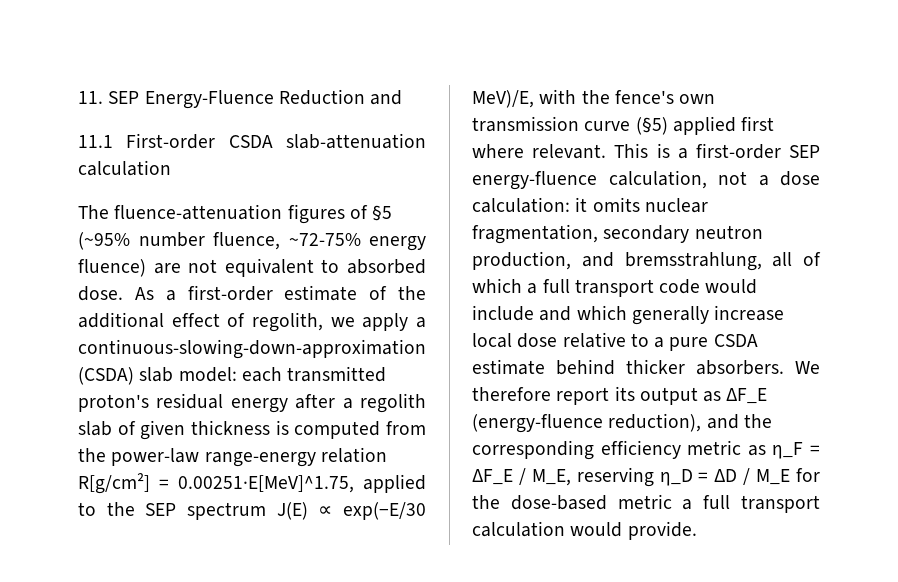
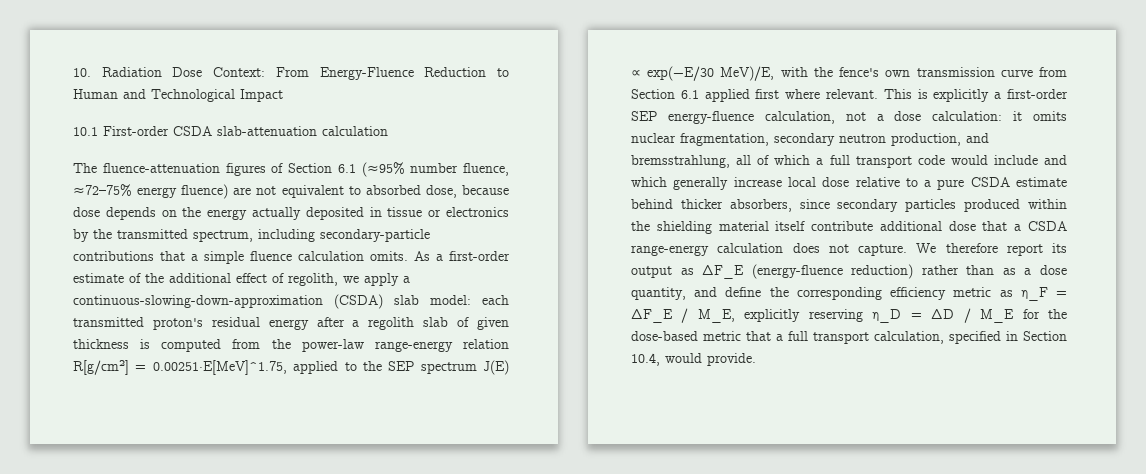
[78,89,403,109] [78,135,113,148] 11. SEP Energy-Fluence Reduction and // 11.1 -> [73,67,510,80] [73,89,283,102] [73,127,98,136] 10. Radiation Dose Context: From Energy-Fluence Reduction to Human and Technological Impact // 10.1
[372,205,393,221] [78,232,130,250] §5 (~95% -> [288,162,405,177] Section 6.1 (≈95%
[288,233,361,246] ~72-75% -> [73,184,132,197] ≈72–75%
[78,286,123,301] dose. -> [425,185,509,198] [73,207,510,220] [73,229,430,242] [73,251,408,264] dose, because dose depends on the energy actually deposited in tissue or electronics by the transmitted spectrum, including secondary-particle contributions that a simple fluence calculation omits.
[635,117,668,135] (§5) -> [1039,67,1067,77] [631,89,699,99] from Section 6.1
(670, 150) none -> [933,89,990,102] explicitly
[696,360,784,375] absorbers. -> [729,199,1067,212] [631,221,1067,234] [631,243,907,256] absorbers, since secondary particles produced within the shielding material itself contribute additional dose that a CSDA range-energy calculation does not capture.
[608,413,739,432] reduction), and -> [851,264,1067,279] [631,287,762,300] reduction) rather than as a dose quantity, and define
(571, 477) none -> [744,309,801,322] explicitly
[682,495,820,513] [472,521,565,537] a full transport calculation -> [746,331,1067,344] [631,353,660,366] that a full transport calculation, specified in Section 10.4,

